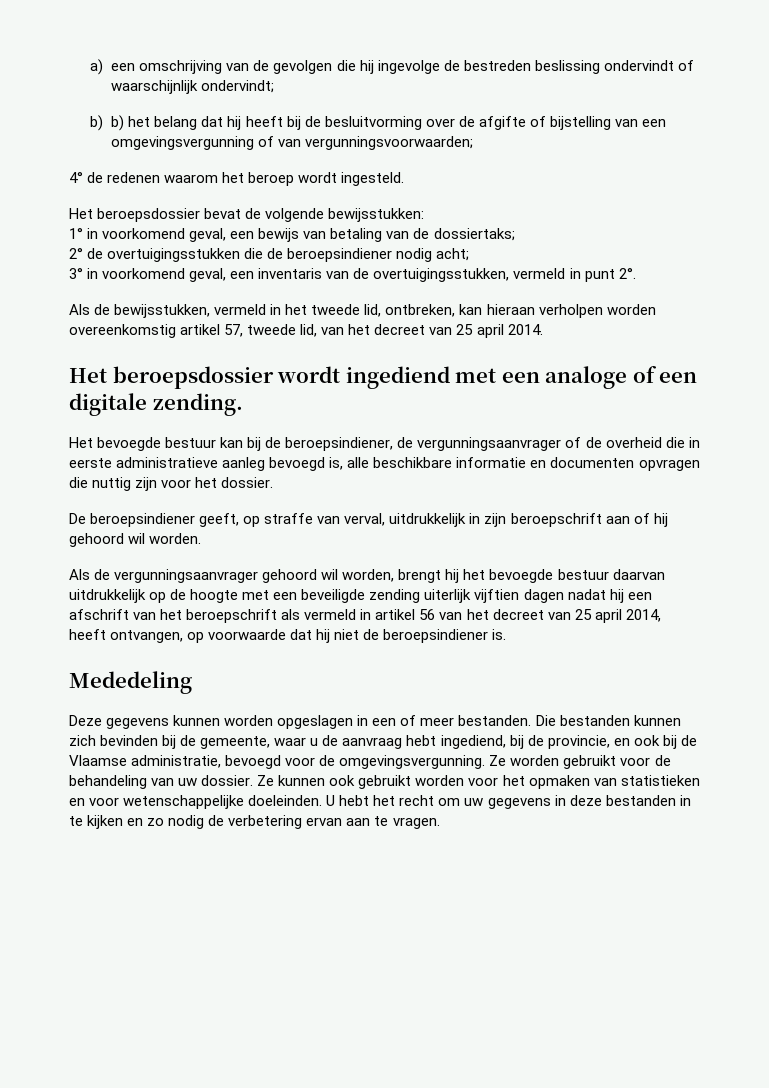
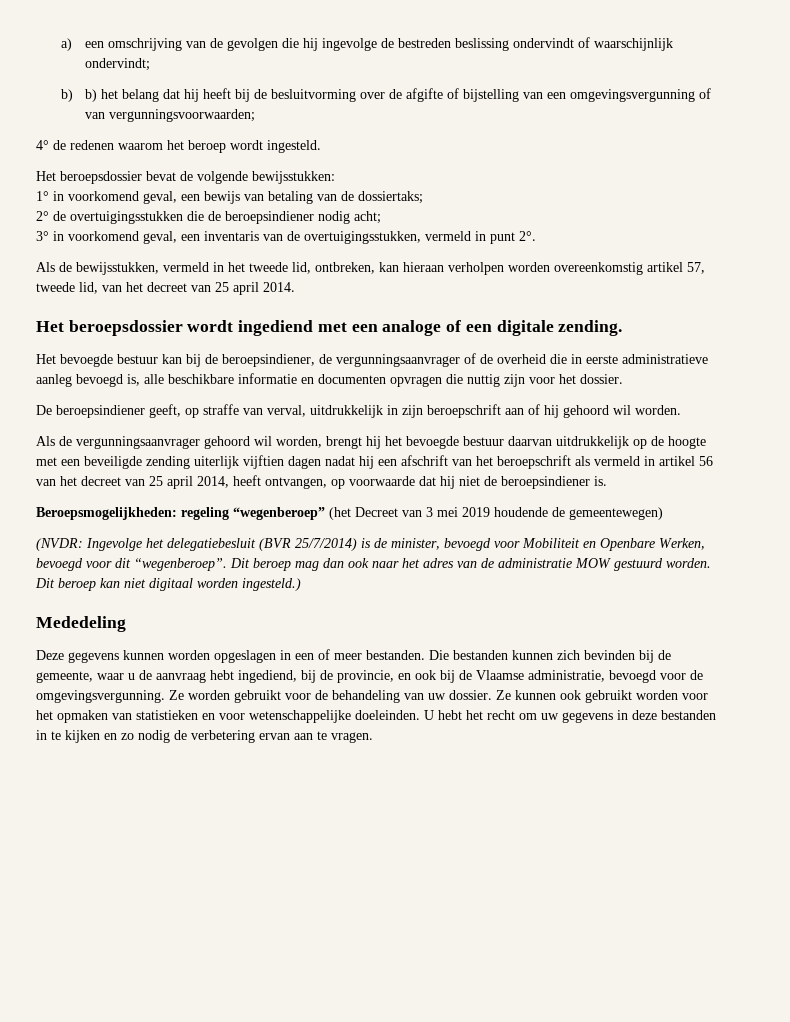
(507, 634) none -> [36,507,663,520] [36,538,705,551] [36,558,711,571] [35,578,301,591] // Beroepsmogelijkheden: regeling “wegenberoep” (het Decreet van 3 mei 2019 houdende de gemeentewegen) // (NVDR: Ingevolge het delegatiebesluit (BVR 25/7/2014) is de minister, bevoegd voor Mobiliteit en Openbare Werken, bevoegd voor dit “wegenberoep”. Dit beroep mag dan ook naar het adres van de administratie MOW gestuurd worden. Dit beroep kan niet digitaal worden ingesteld.)

